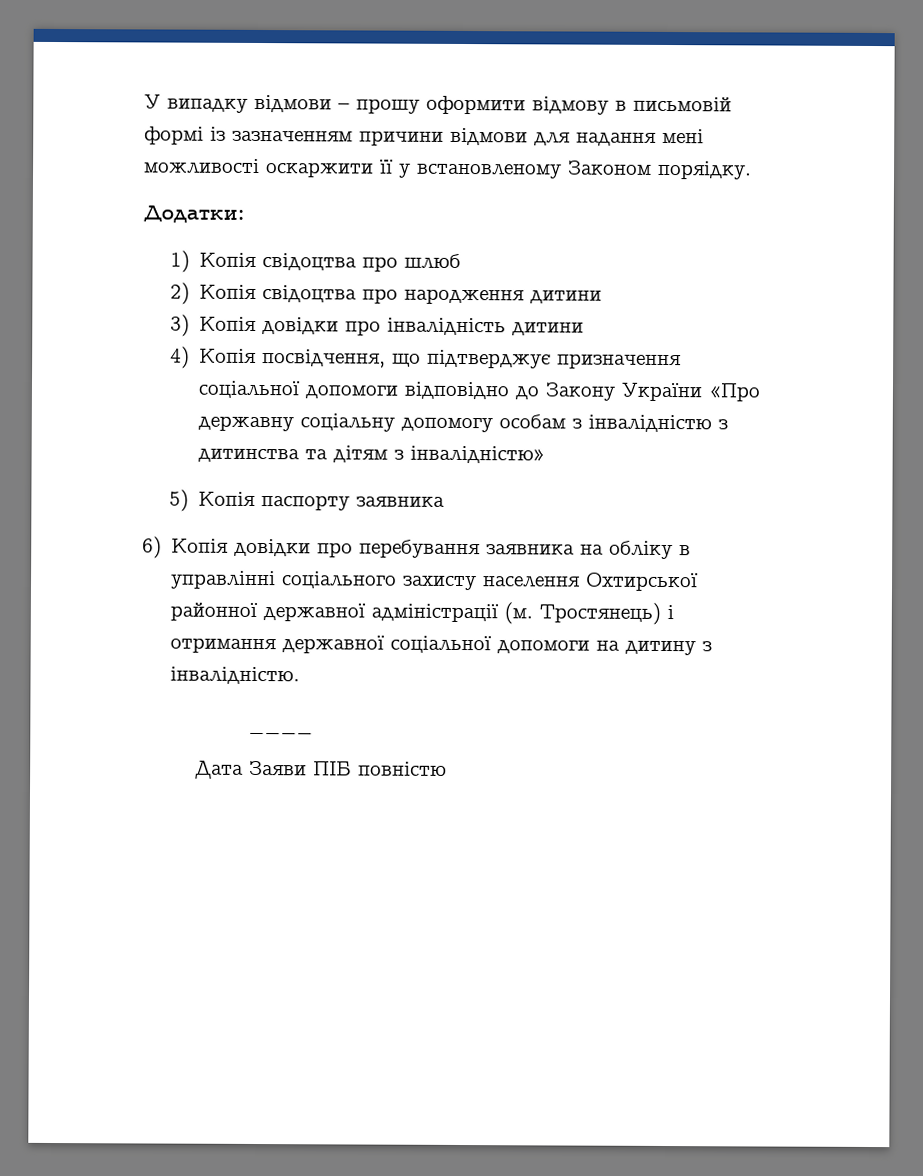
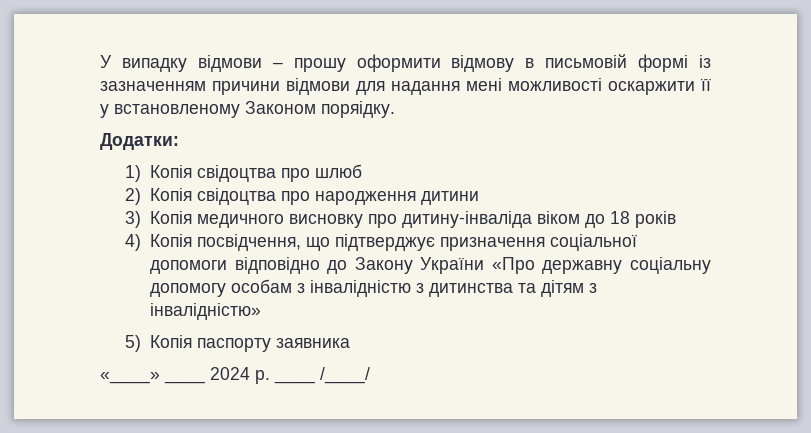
[262,317,585,336] довідки про інвалідність дитини -> [197,211,677,228] медичного висновку про дитину-інваліда віком до 18 років
[142,536,692,560] [170,570,700,592] [170,602,675,625] [170,635,713,656] [170,666,301,685] [248,727,314,735] [194,760,447,779] 6) Копія довідки про перебування заявника на обліку в управлінні соціального захисту населення Охтирської районної державної адміністрації (м. Тростянець) і отримання державної соціальної допомоги на дитину з інвалідністю. // ____ // Дата Заяви ПІБ повністю -> [100,372,205,384] [210,367,370,384] «____» ____ 2024 р. ____ /____/

